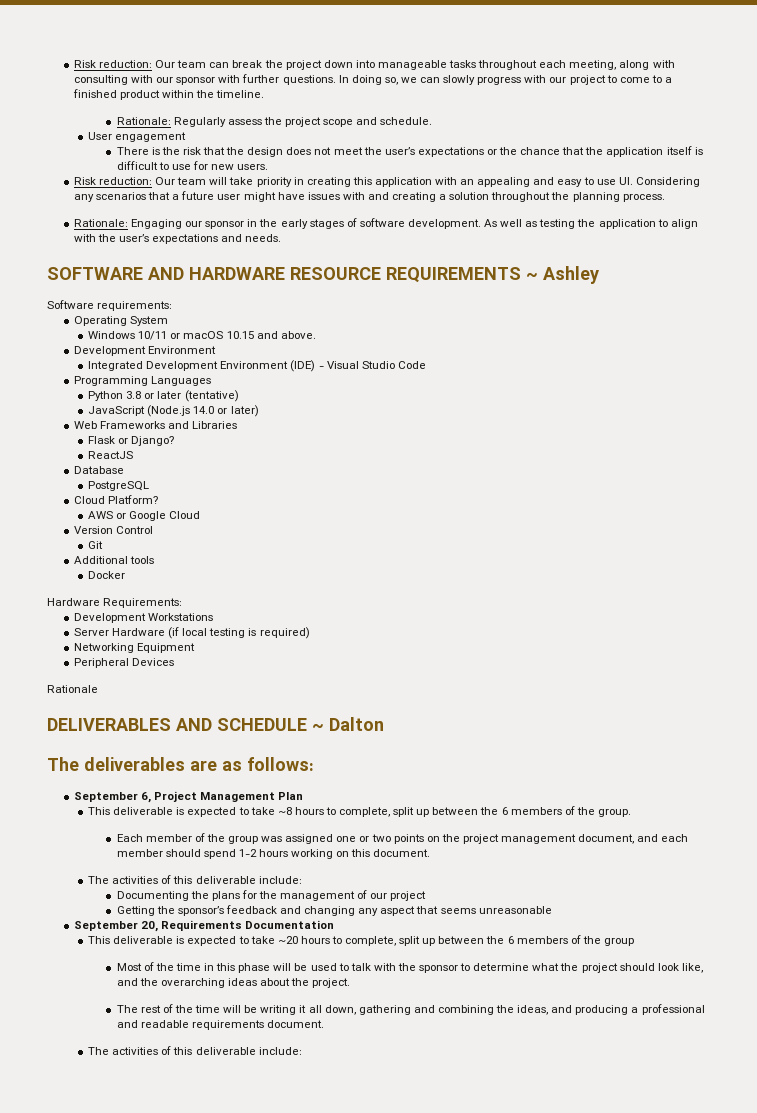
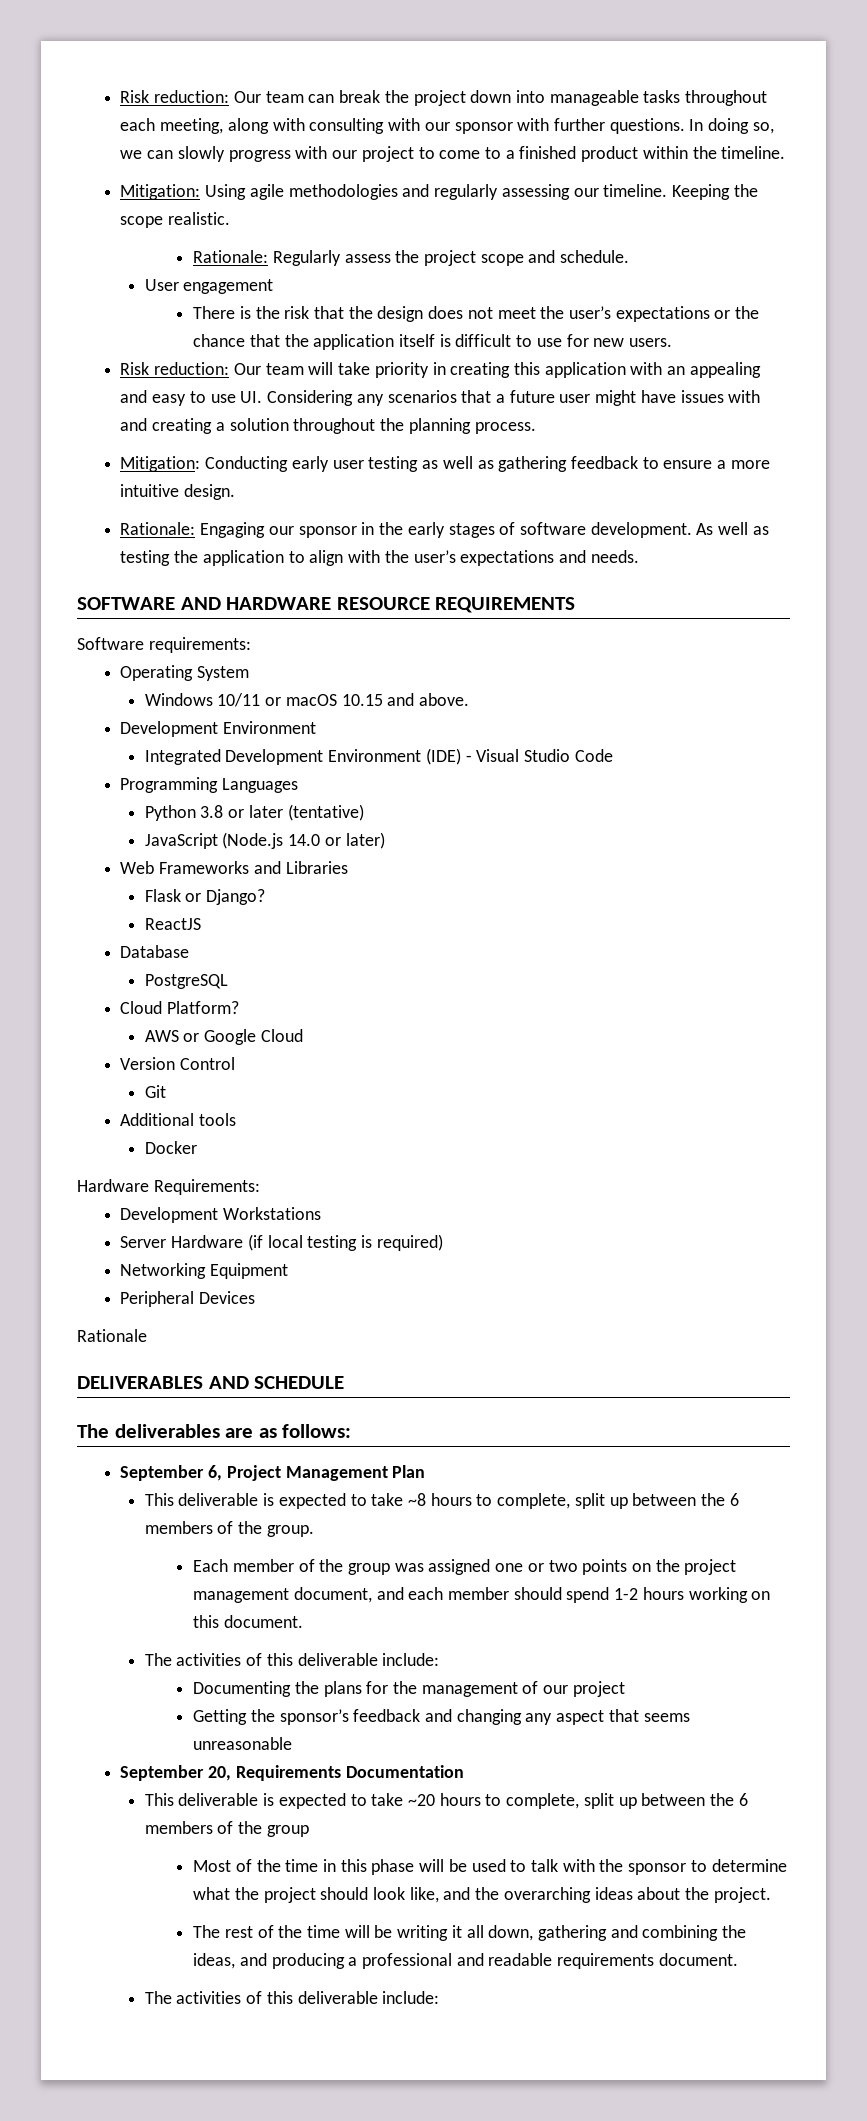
(265, 94) none -> [120,184,758,200] [120,212,231,228] // Mitigation: Using agile methodologies and regularly assessing our timeline. Keeping the scope realistic.
(665, 198) none -> [120,456,770,472] [120,484,236,500] // Mitigation: Conducting early user testing as well as gathering feedback to ensure a more intuitive design.
[526,266,599,284] ~ Ashley -> (576, 605) none
[312,717,384,731] ~ Dalton -> (345, 1382) none

